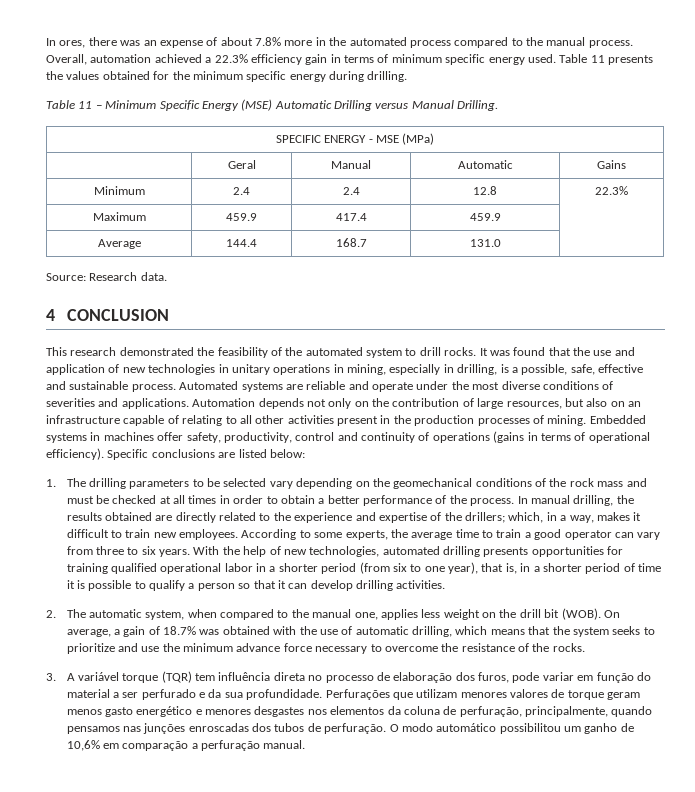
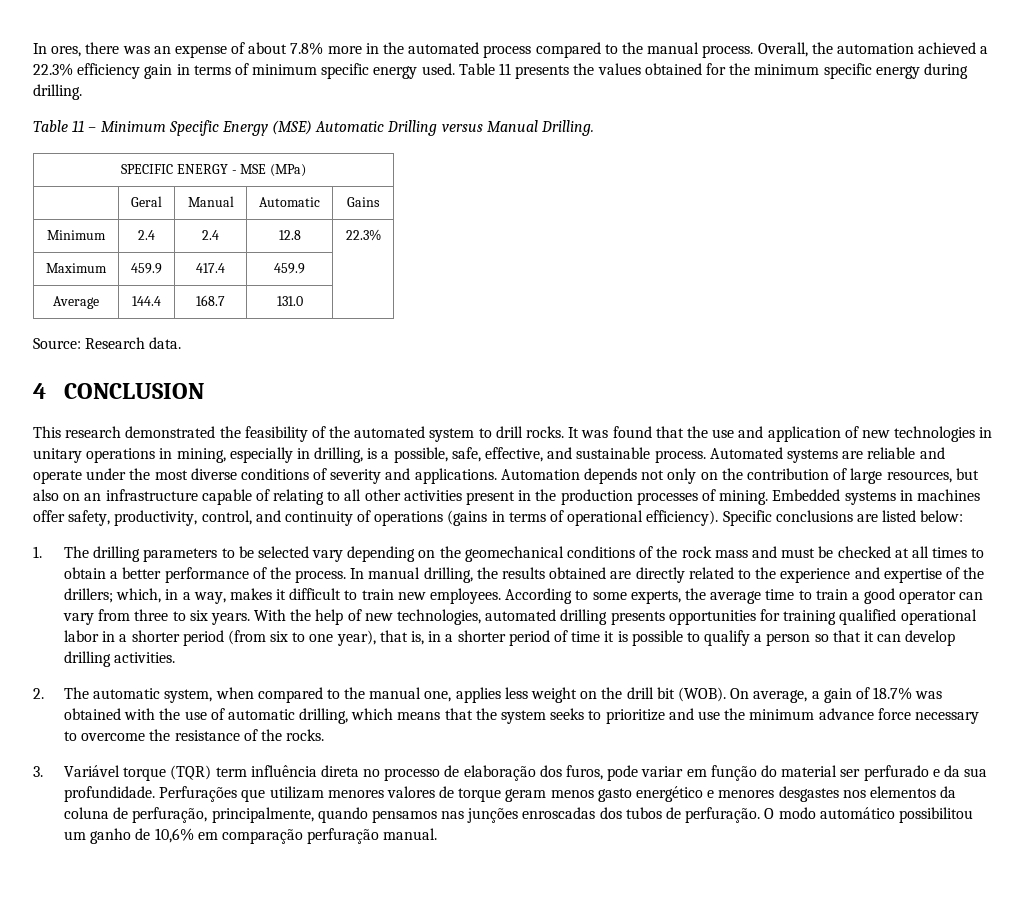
(87, 59) none -> [811,42,833,54] the
[598,364,643,373] effective -> [485,447,544,462] effective,
[46,398,95,407] severities -> [330,469,382,484] severity
[295,432,335,441] control -> [201,510,252,525] control,
[219,495,264,504] in order -> (968, 552) none
[66,672,119,681] A variável -> [63,765,120,777] Variável
[195,673,216,681] tem -> [215,767,247,777] term
[112,692,119,698] a -> (838, 771) none
[191,743,198,749] a -> (303, 836) none

